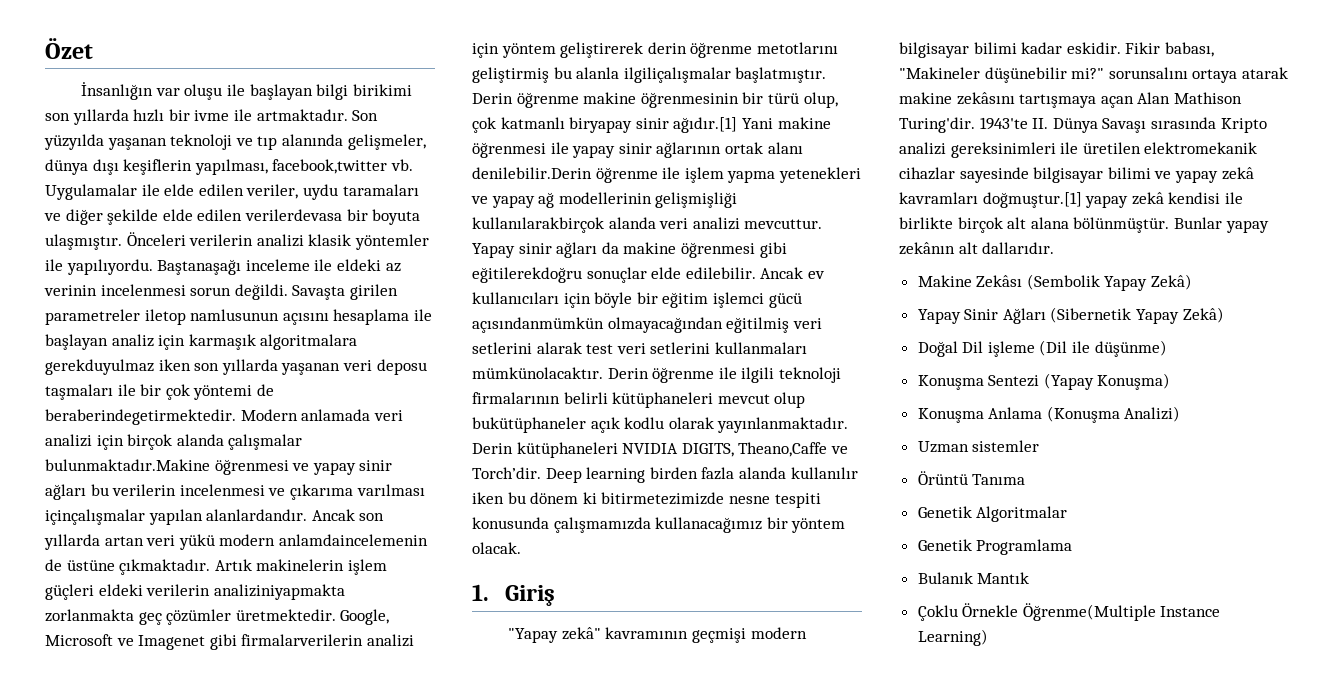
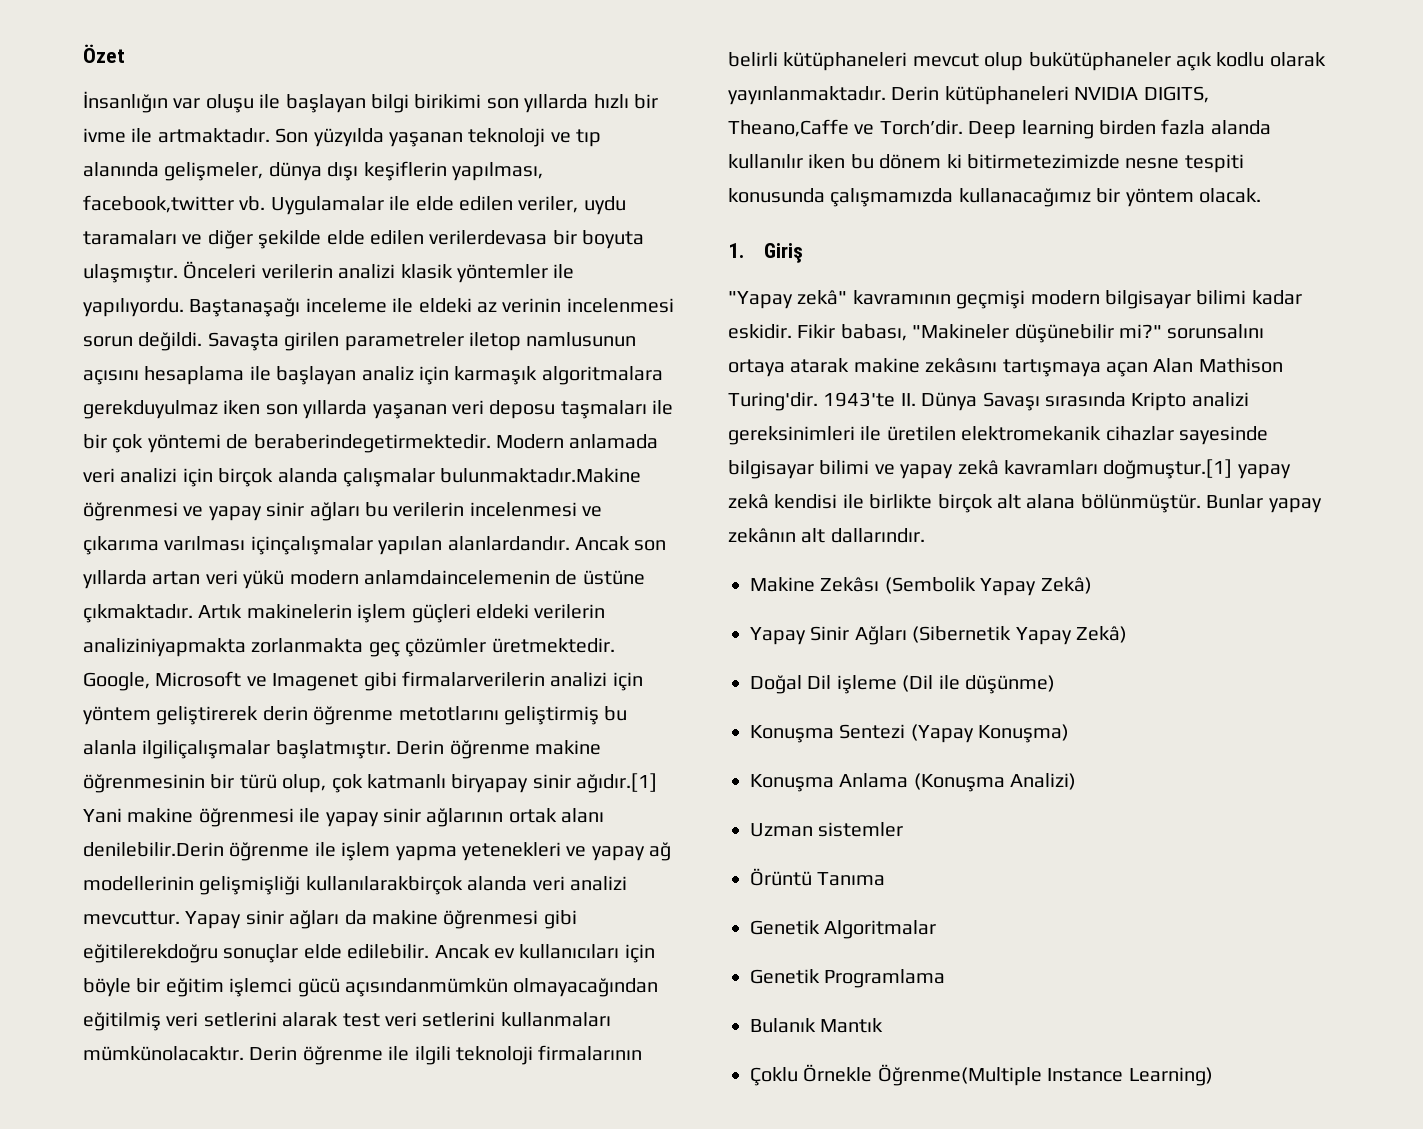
[982,242,1055,254] dallarıdır. -> [830,528,925,543] dallarındır.

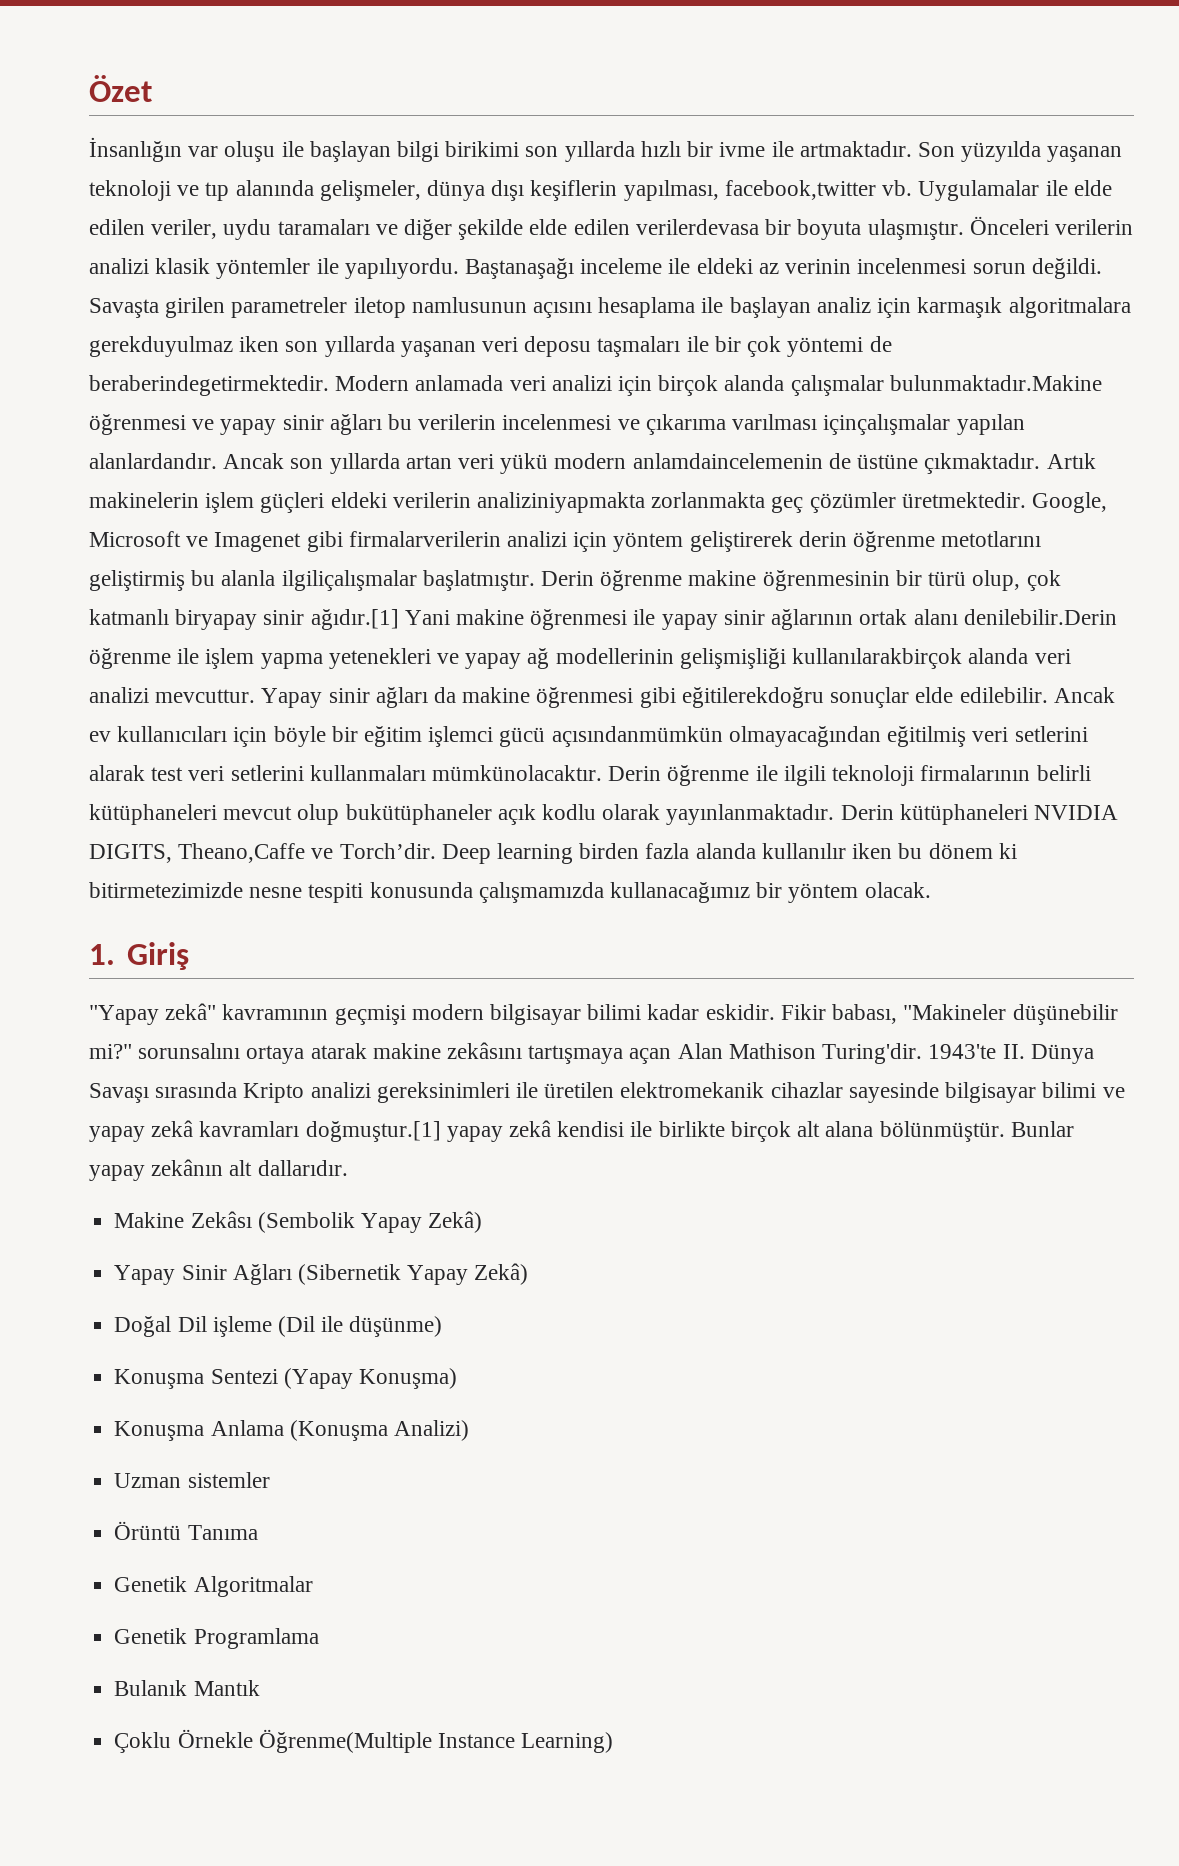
[830,528,925,543] dallarındır. -> [257,1160,348,1176] dallarıdır.

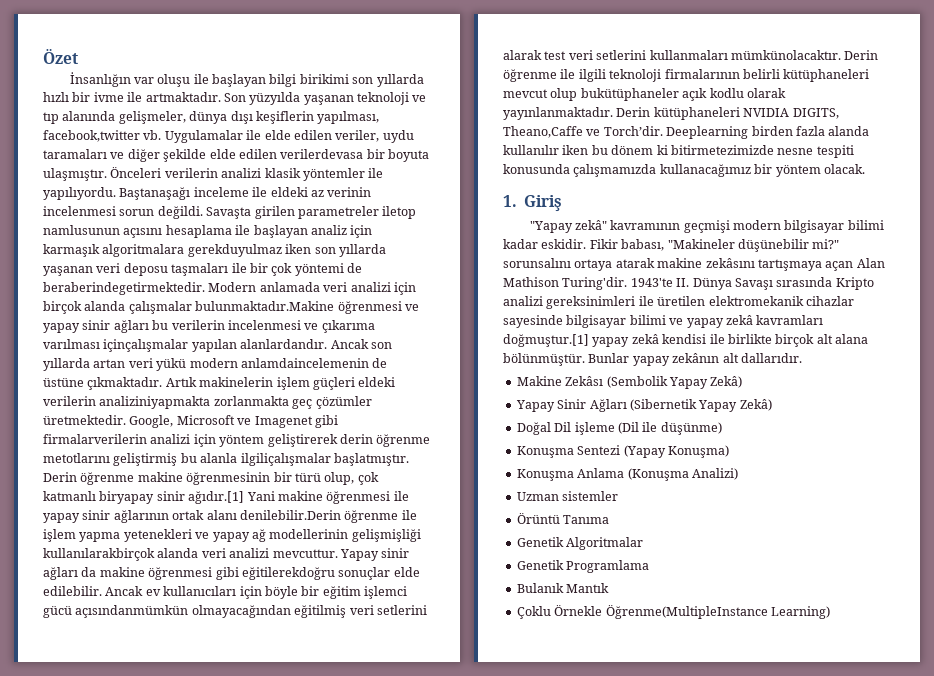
[441,843,574,864] Deep learning -> [666,126,749,139] Deeplearning
[258,1729,515,1753] Öğrenme(Multiple Instance -> [605,605,768,619] Öğrenme(MultipleInstance

